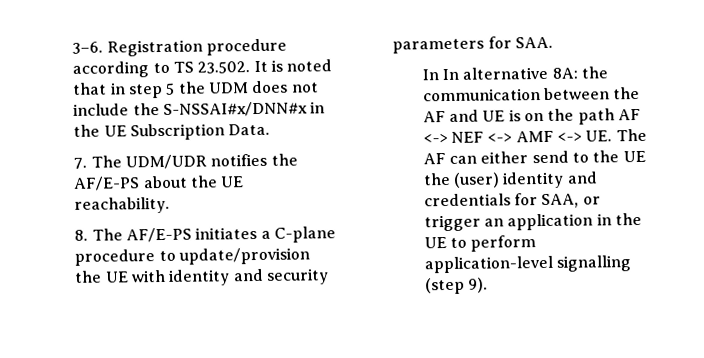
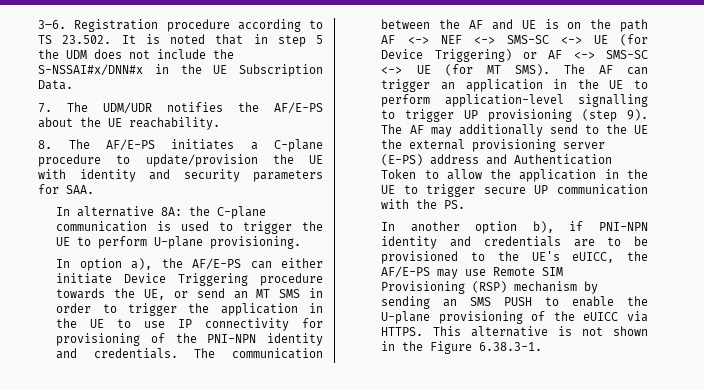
[442,68,460,81] In -> (71, 211) none
(609, 72) none -> [217,206,267,219] [56,221,323,234] [56,236,302,249] [56,258,323,271] [56,273,323,286] [56,288,323,300] [56,303,323,316] [56,318,323,331] [56,333,323,346] [56,348,216,359] C-plane communication is used to trigger the UE to perform U-plane provisioning. // In option a), the AF/E-PS can either initiate Device Triggering procedure towards the UE, or send an MT SMS in order to trigger the application in the UE to use IP connectivity for provisioning of the PNI-NPN identity and credentials. The
[515,128,647,143] [422,150,646,165] [422,171,598,189] [423,193,601,209] AMF <-> UE. The AF can either send to the UE the (user) identity and credentials for SAA, or -> [506,34,648,46] [381,49,648,62] [381,64,648,76] SMS-SC <-> UE (for Device Triggering) or AF <-> SMS-SC <-> UE (for MT SMS). The AF can
[424,277,489,295] (step 9). -> [381,109,648,122] [381,124,648,137] [381,139,606,152] [381,154,613,166] [381,169,648,182] [381,184,648,197] [381,199,466,209] [381,221,648,234] [381,236,648,249] [381,251,648,264] [381,266,564,279] [381,281,599,294] [381,296,648,309] [381,311,648,324] [381,326,648,337] [381,341,543,354] to trigger UP provisioning (step 9). The AF may additionally send to the UE the external provisioning server (E-PS) address and Authentication Token to allow the application in the UE to trigger secure UP communication with the PS. // In another option b), if PNI-NPN identity and credentials are to be provisioned to the UE's eUICC, the AF/E-PS may use Remote SIM Provisioning (RSP) mechanism by sending an SMS PUSH to enable the U-plane provisioning of the eUICC via HTTPS. This alternative is not shown in the Figure 6.38.3-1.

